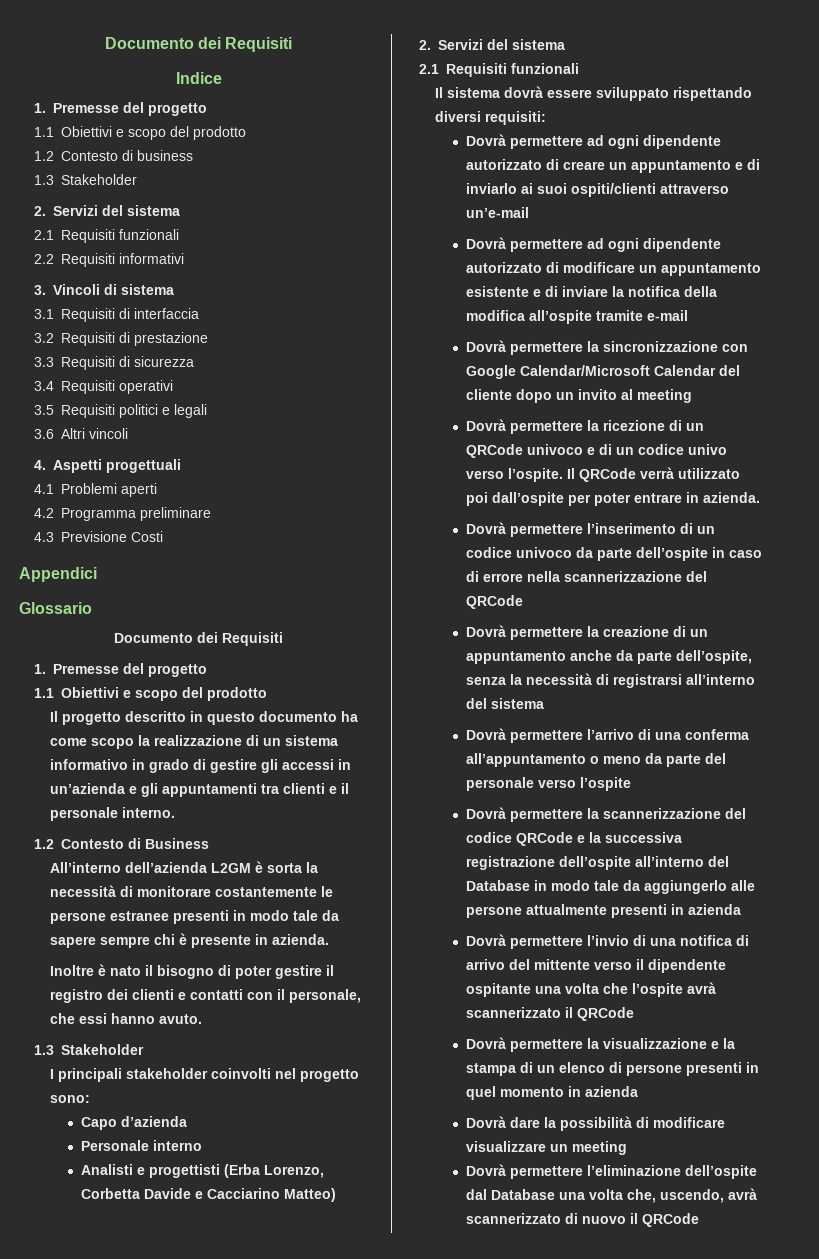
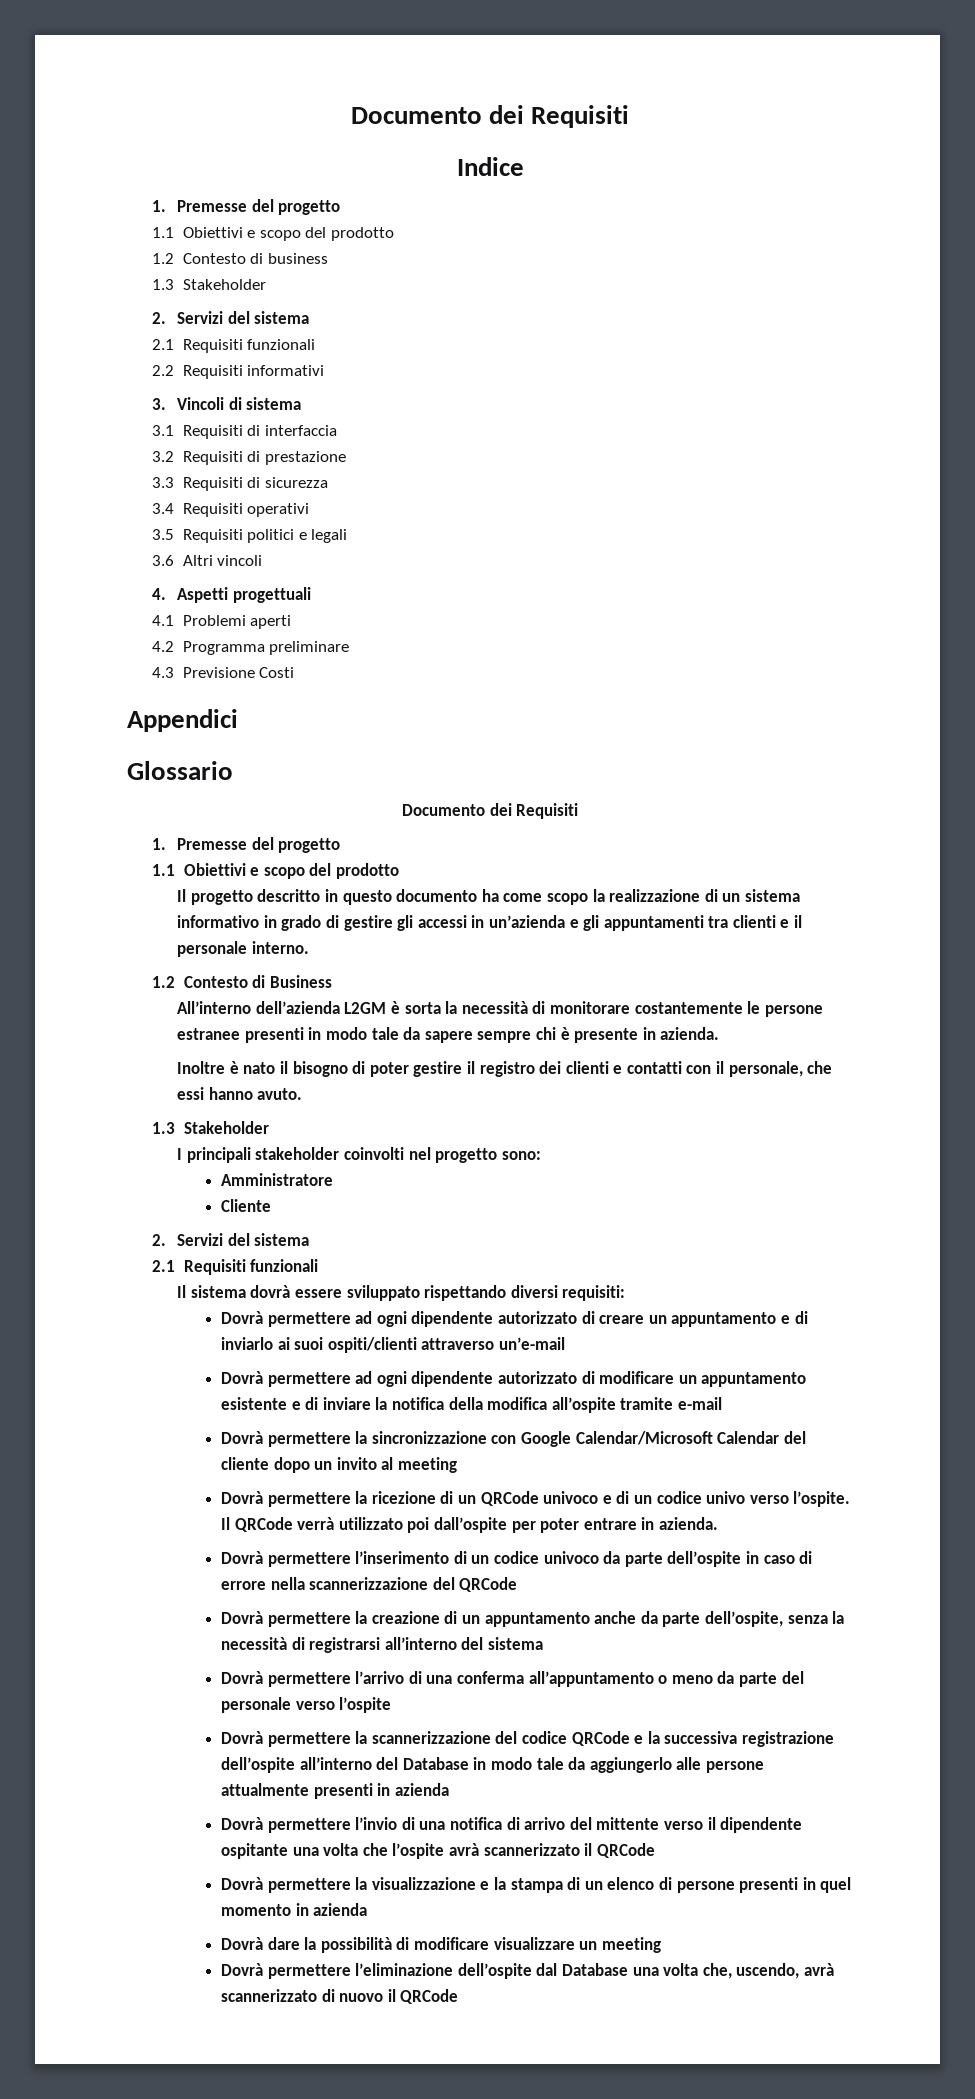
[80,1116,187,1130] [80,1140,202,1151] [80,1164,324,1178] [80,1188,336,1202] Capo d’azienda // Personale interno // Analisti e progettisti (Erba Lorenzo, Corbetta Davide e Cacciarino Matteo) -> [221,1173,334,1186] [221,1199,272,1212] Amministratore // Cliente

